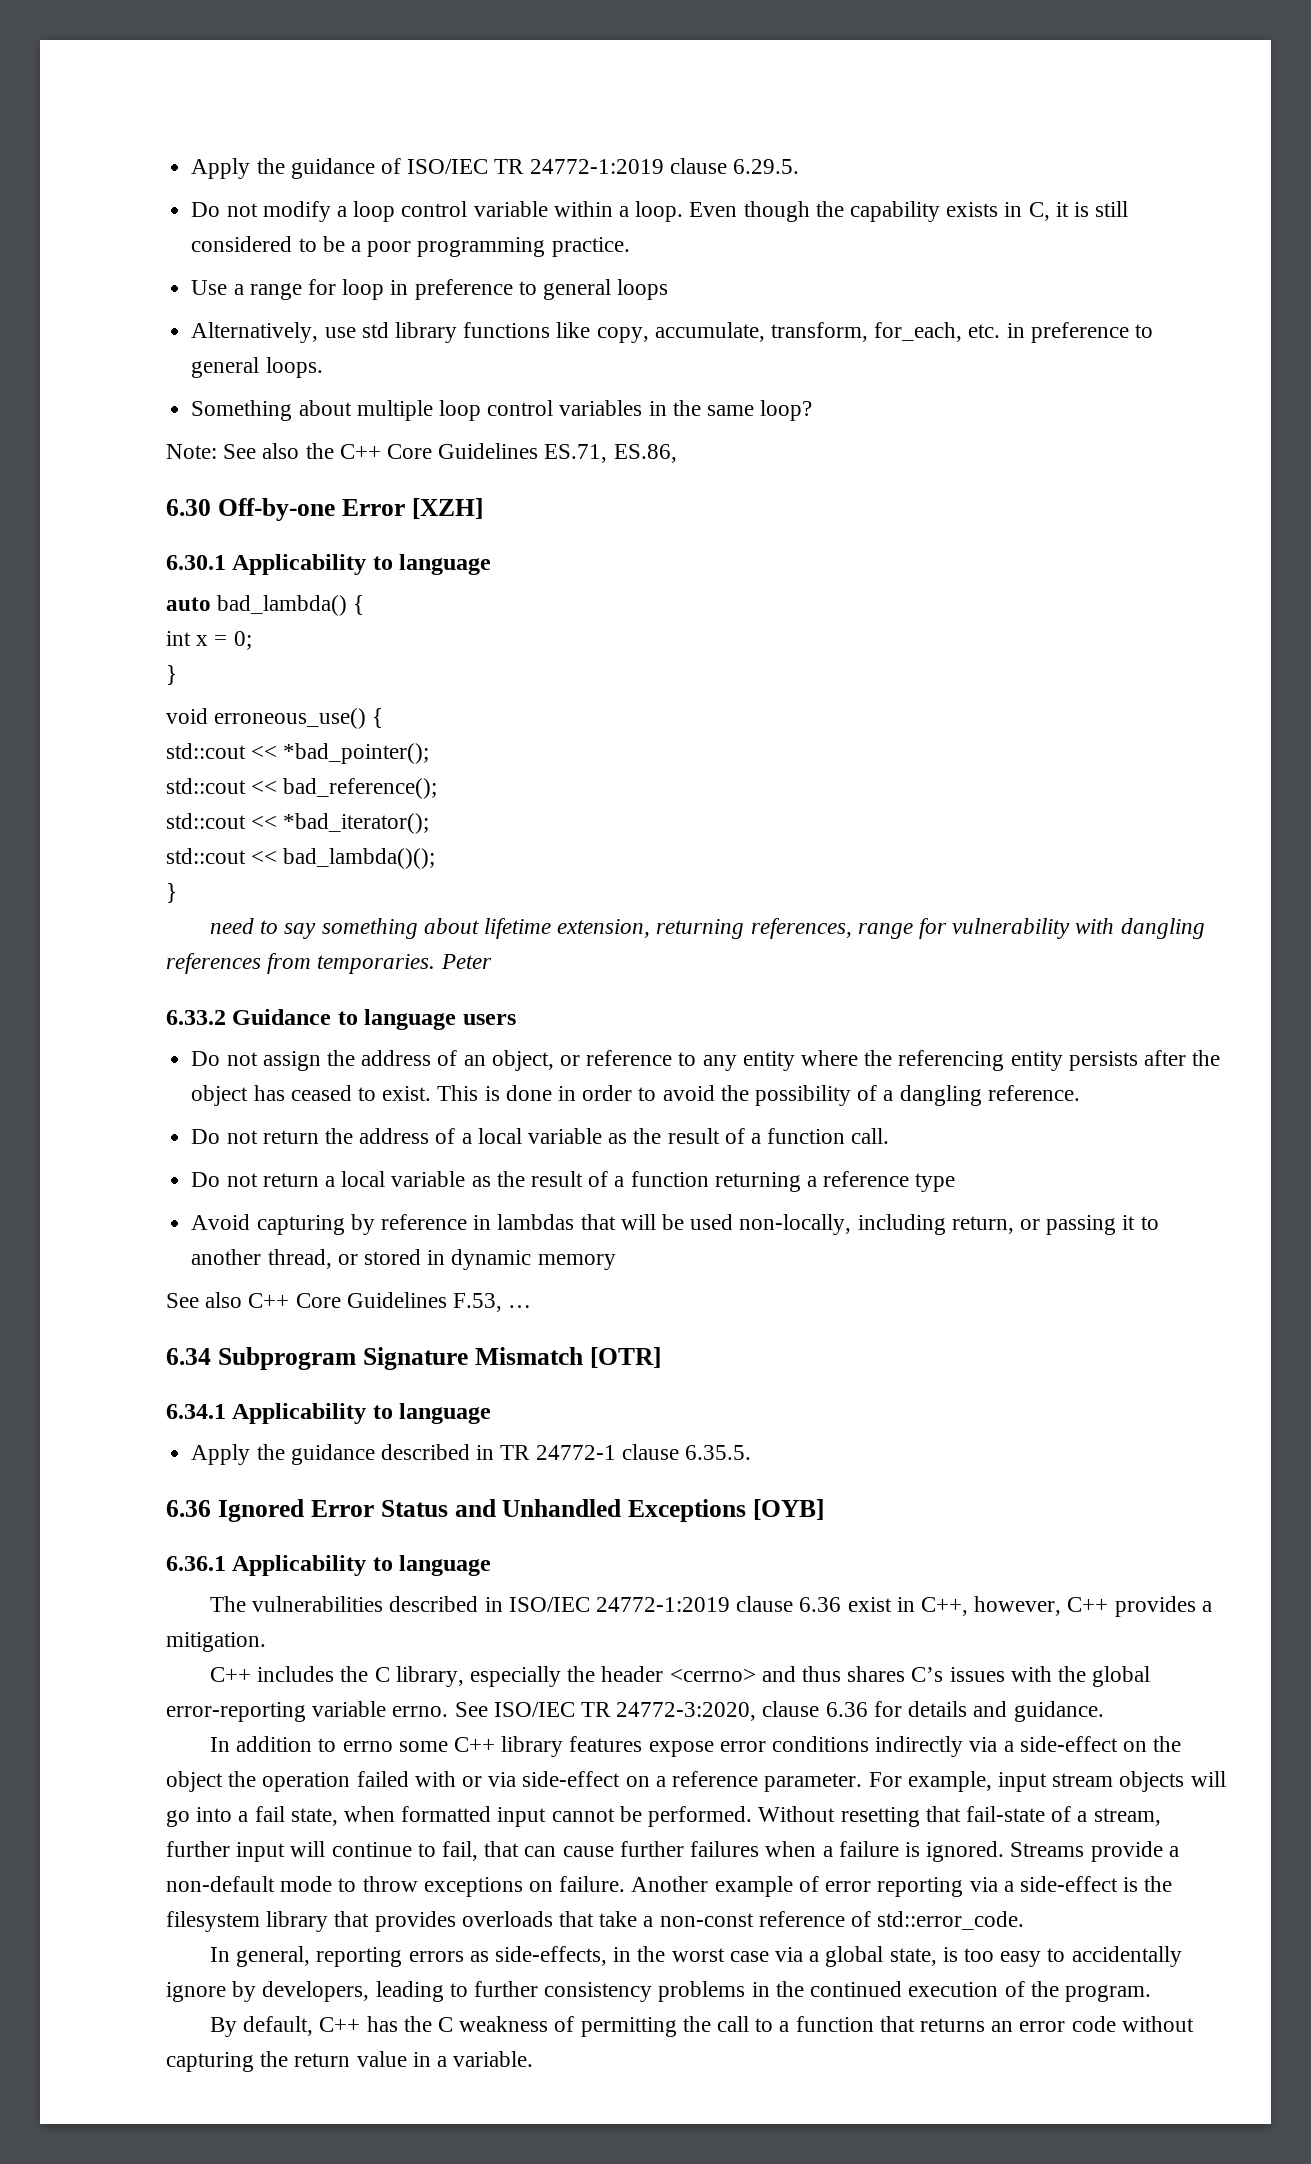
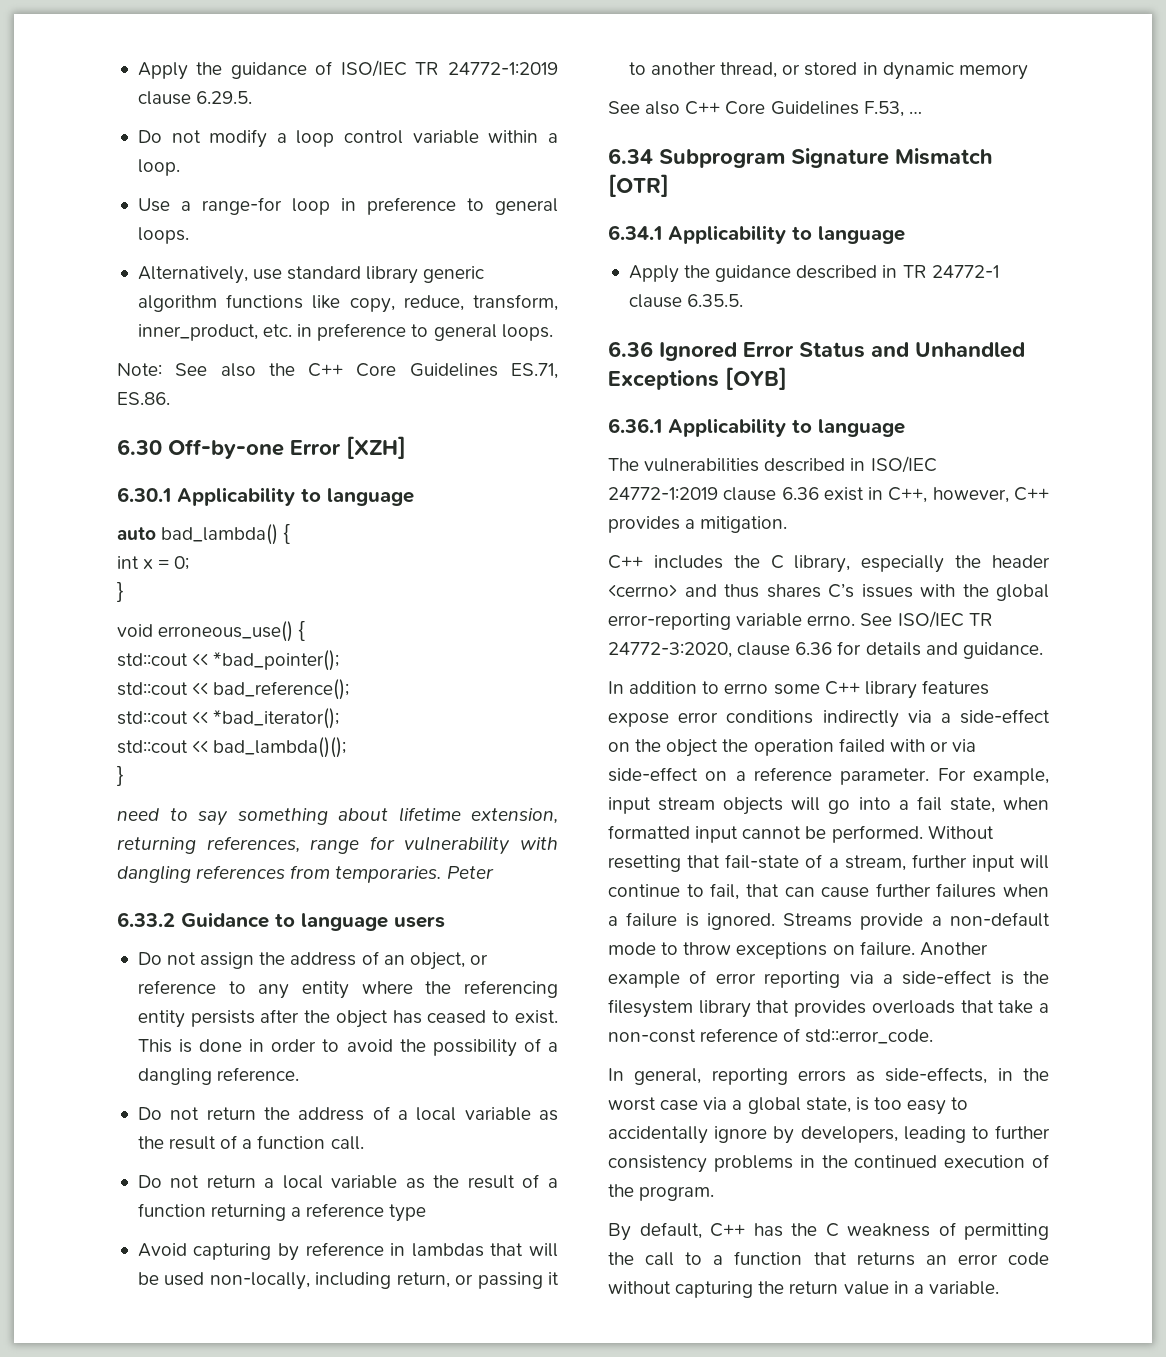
[689,201,1129,222] [191,236,630,257] Even though the capability exists in C, it is still considered to be a poor programming practice. -> (180, 167) none
[249,279,336,300] range for -> [201,197,282,215] range-for
[617,279,669,300] loops -> [137,227,189,244] loops.
[361,322,963,343] std library functions like copy, accumulate, transform, for_each, -> [287,266,485,284] [137,294,558,313] [137,324,258,341] standard library generic algorithm functions like copy, reduce, transform, inner_product,
[191,400,813,421] // Something about multiple loop control variables in the same loop? -> (553, 332) none
[613,444,677,463] ES.86, -> [117,392,170,405] ES.86.

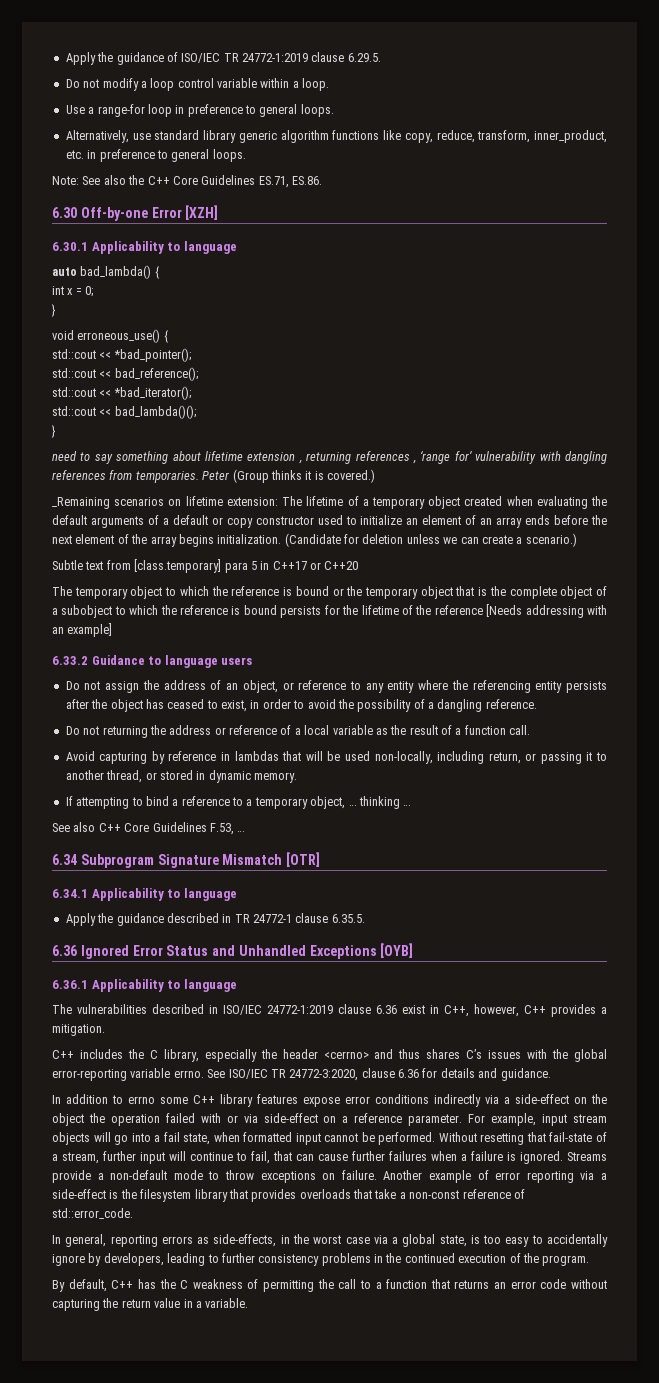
[471,808,558,824] [117,836,395,854] extension, returning references, range for -> [247,450,472,464] extension , returning references , ‘range for’
(494, 872) none -> [232,469,375,483] [52,496,608,509] [52,515,608,528] [52,533,577,547] [52,559,359,573] [52,586,607,599] [52,604,608,618] [52,623,113,637] (Group thinks it is covered.) // _Remaining scenarios on lifetime extension: The lifetime of a temporary object created when evaluating the default arguments of a default or copy constructor used to initialize an element of an array ends before the next element of the array begins initialization. (Candidate for deletion unless we can create a scenario.) // Subtle text from [class.temporary] para 5 in C++17 or C++20 // The temporary object to which the reference is bound or the temporary object that is the complete object of a subobject to which the reference is bound persists for the lifetime of the reference [Needs addressing with an example]
[515,1010,558,1024] [137,1039,243,1053] exist. This is done -> [221,700,247,712] exist,
[206,1107,365,1121] return the address -> [102,725,277,738] returning the address or reference
[137,1174,558,1189] [137,1203,427,1222] // Do not return a local variable as the result of a function returning a reference type -> (531, 730) none
[958,64,1028,80] memory -> [254,772,297,783] [65,796,412,809] memory. // If attempting to bind a reference to a temporary object, … thinking …

